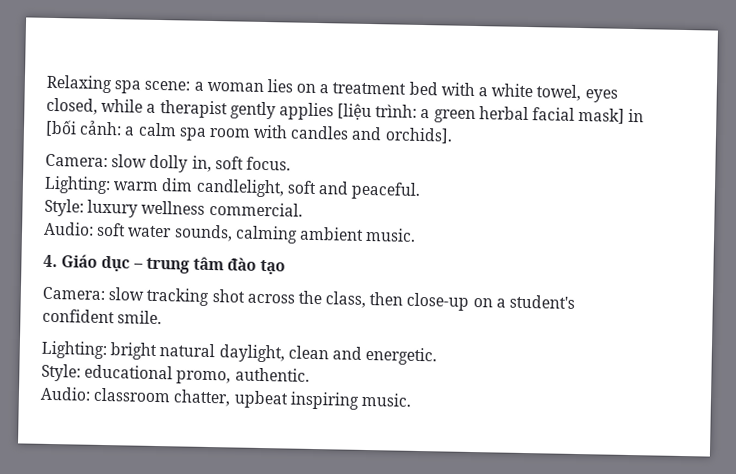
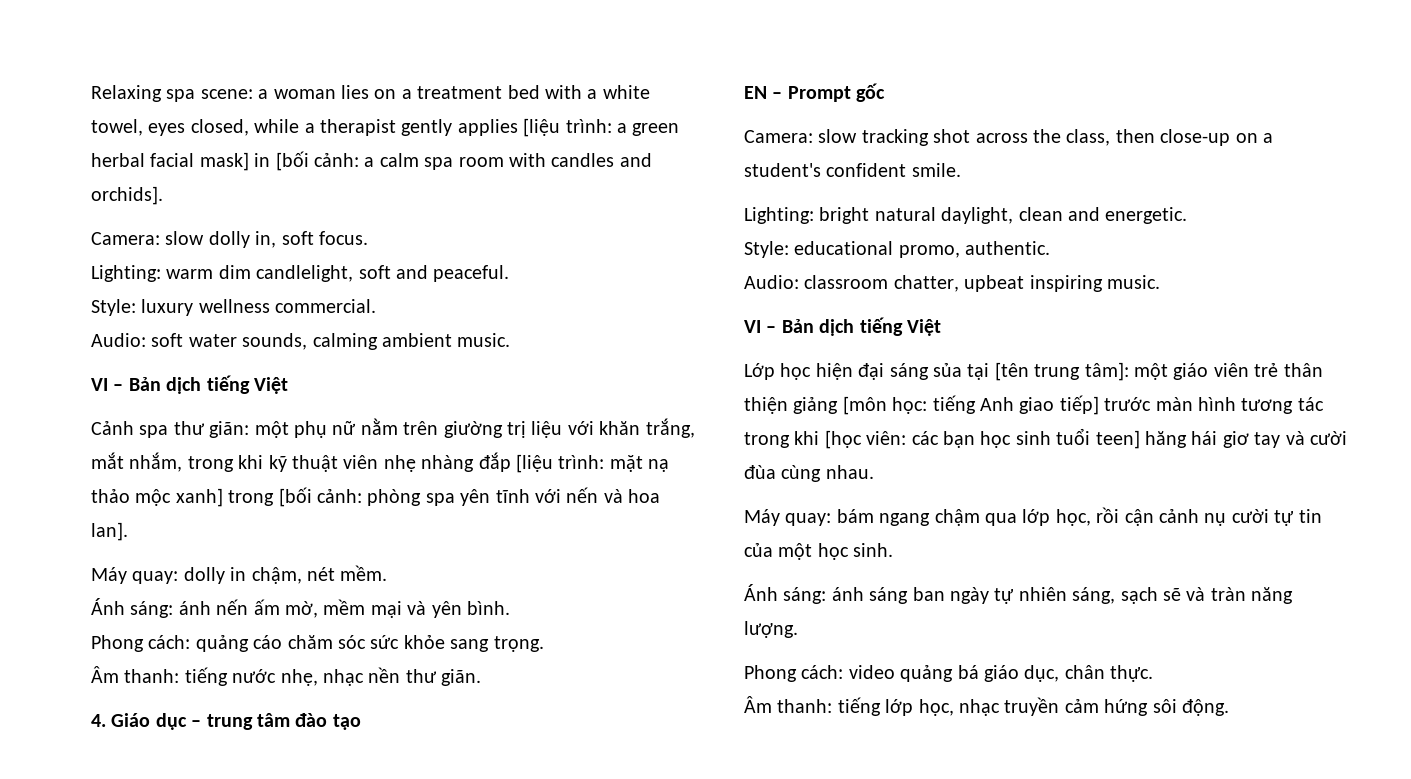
(417, 234) none -> [91,375,288,394] [91,418,695,438] [91,452,670,473] [91,487,661,507] [91,522,128,541] [91,565,388,584] [91,598,510,618] [91,635,544,652] [91,666,482,686] // VI – Bản dịch tiếng Việt // Cảnh spa thư giãn: một phụ nữ nằm trên giường trị liệu với khăn trắng, mắt nhắm, trong khi kỹ thuật viên nhẹ nhàng đắp [liệu trình: mặt nạ thảo mộc xanh] trong [bối cảnh: phòng spa yên tĩnh với nến và hoa lan]. // Máy quay: dolly in chậm, nét mềm. // Ánh sáng: ánh nến ấm mờ, mềm mại và yên bình. // Phong cách: quảng cáo chăm sóc sức khỏe sang trọng. // Âm thanh: tiếng nước nhẹ, nhạc nền thư giãn.
(287, 267) none -> [744,83,886,102] // EN – Prompt gốc
(412, 399) none -> [744,317,941,336] [744,362,1323,381] [744,395,1324,415] [744,428,1347,449] [744,465,874,482] [744,507,1322,526] [744,543,894,560] [744,584,1294,604] [744,621,798,638] [744,665,1154,682] [744,696,1229,716] // VI – Bản dịch tiếng Việt // Lớp học hiện đại sáng sủa tại [tên trung tâm]: một giáo viên trẻ thân thiện giảng [môn học: tiếng Anh giao tiếp] trước màn hình tương tác trong khi [học viên: các bạn học sinh tuổi teen] hăng hái giơ tay và cười đùa cùng nhau. // Máy quay: bám ngang chậm qua lớp học, rồi cận cảnh nụ cười tự tin của một học sinh. // Ánh sáng: ánh sáng ban ngày tự nhiên sáng, sạch sẽ và tràn năng lượng. // Phong cách: video quảng bá giáo dục, chân thực. // Âm thanh: tiếng lớp học, nhạc truyền cảm hứng sôi động.

